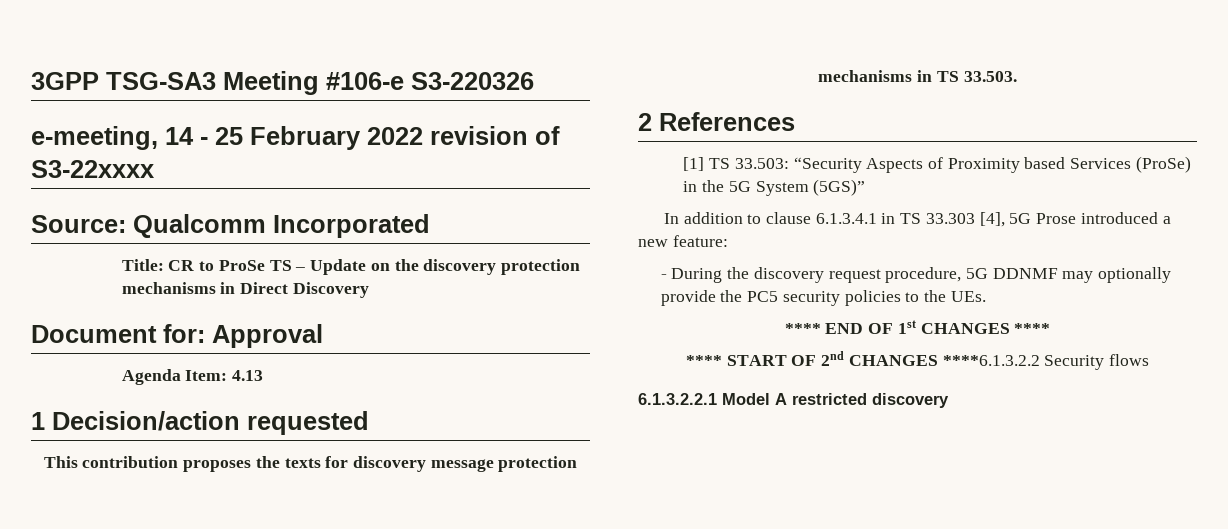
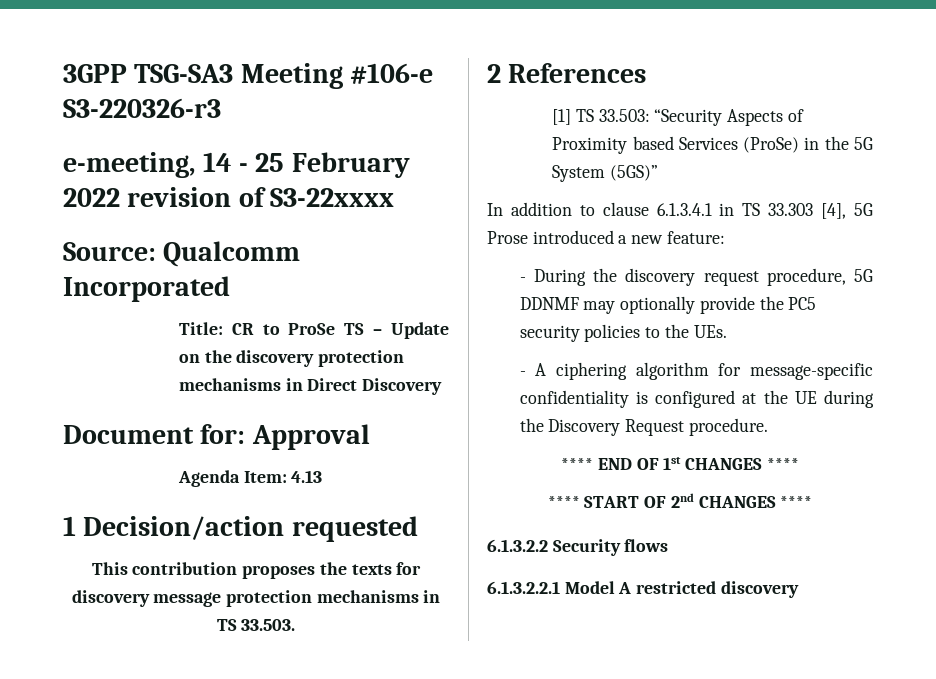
[411,72,534,90] S3-220326 -> [63,98,221,118] S3-220326-r3
(986, 296) none -> [519,362,873,380] [519,390,874,408] [519,418,768,436] // - A ciphering algorithm for message-specific confidentiality is configured at the UE during the Discovery Request procedure.
[942,355,1040,366] ****6.1.3.2.2 -> [780,496,813,508] [487,539,548,552] **** // 6.1.3.2.2

